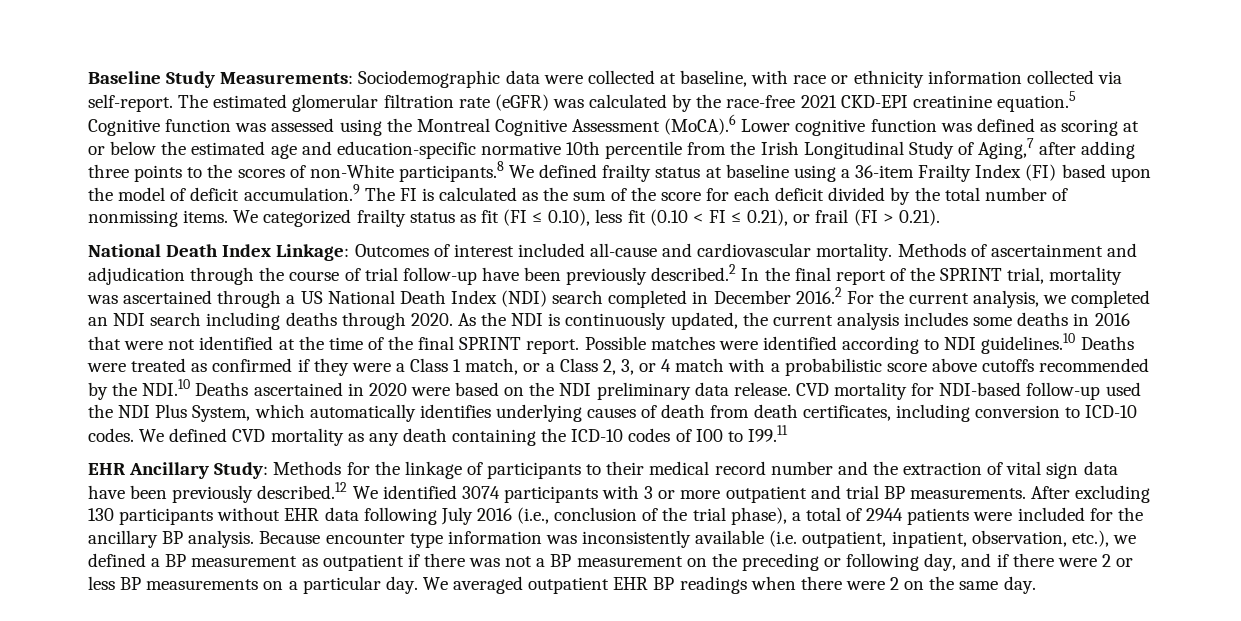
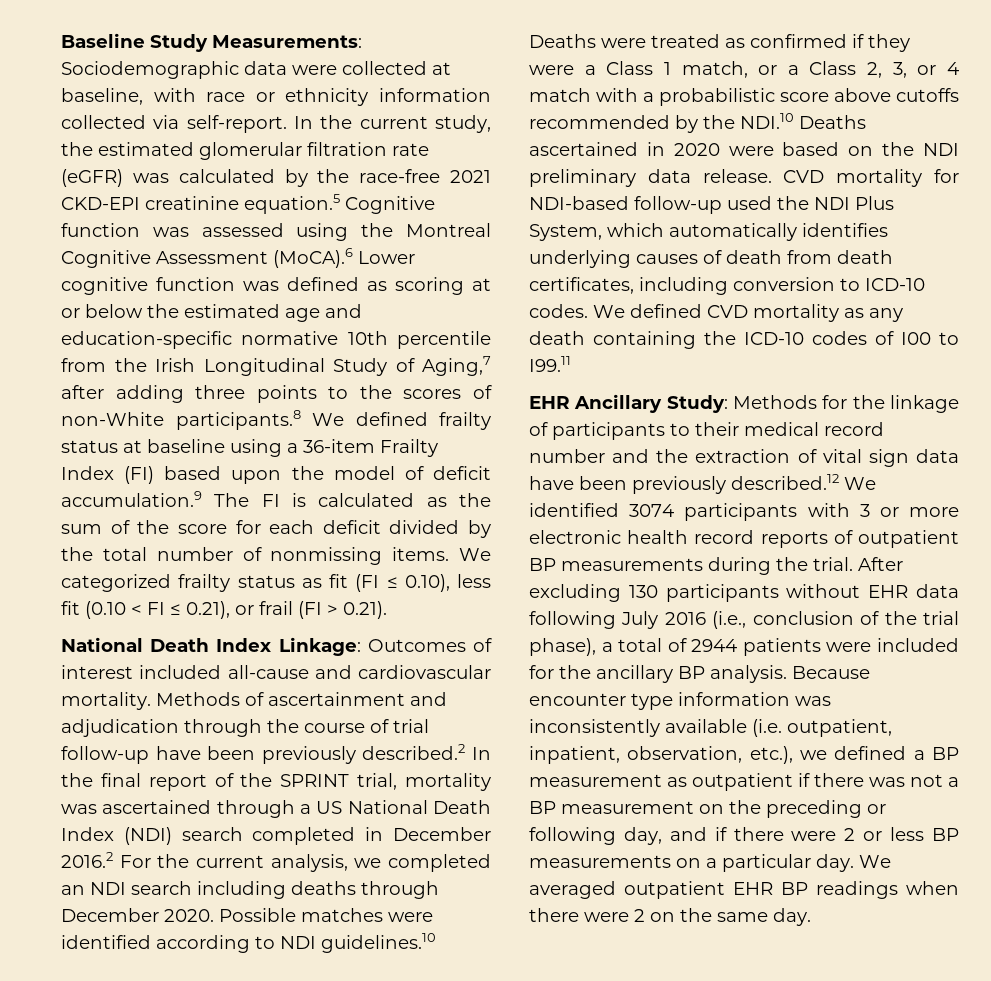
[178,94,209,108] The -> [294,115,491,133] [61,142,93,156] In the current study, the
[410,312,1130,330] [88,336,580,354] 2020. As the NDI is continuously updated, the current analysis includes some deaths in 2016 that were not identified at the time of the final SPRINT report. -> [61,908,214,922] December 2020.
[725,485,1027,503] outpatient and trial BP measurements. -> [529,530,959,548] [529,557,853,575] electronic health record reports of outpatient BP measurements during the trial.

